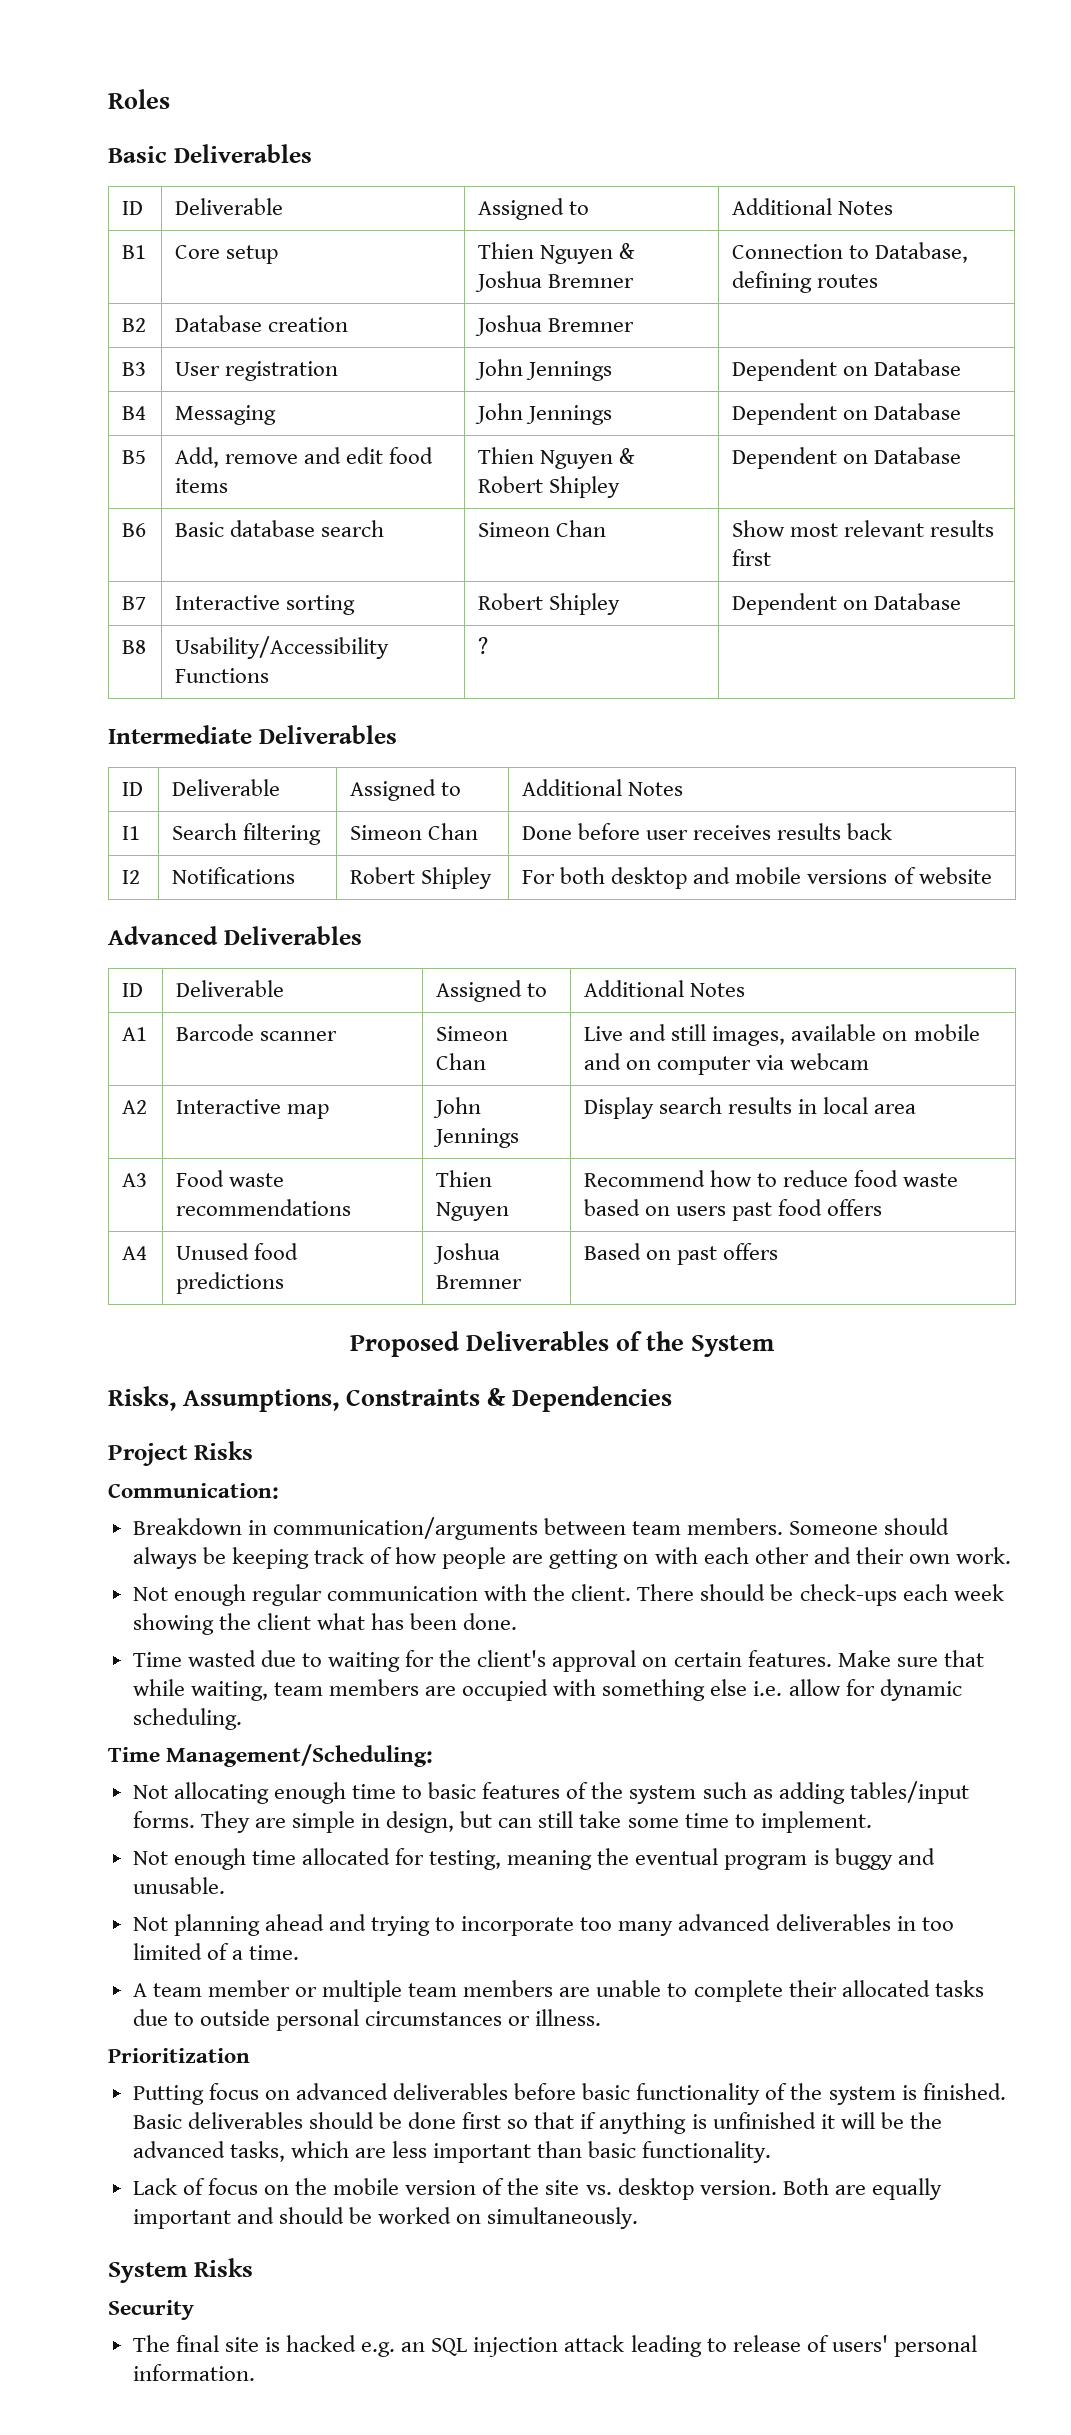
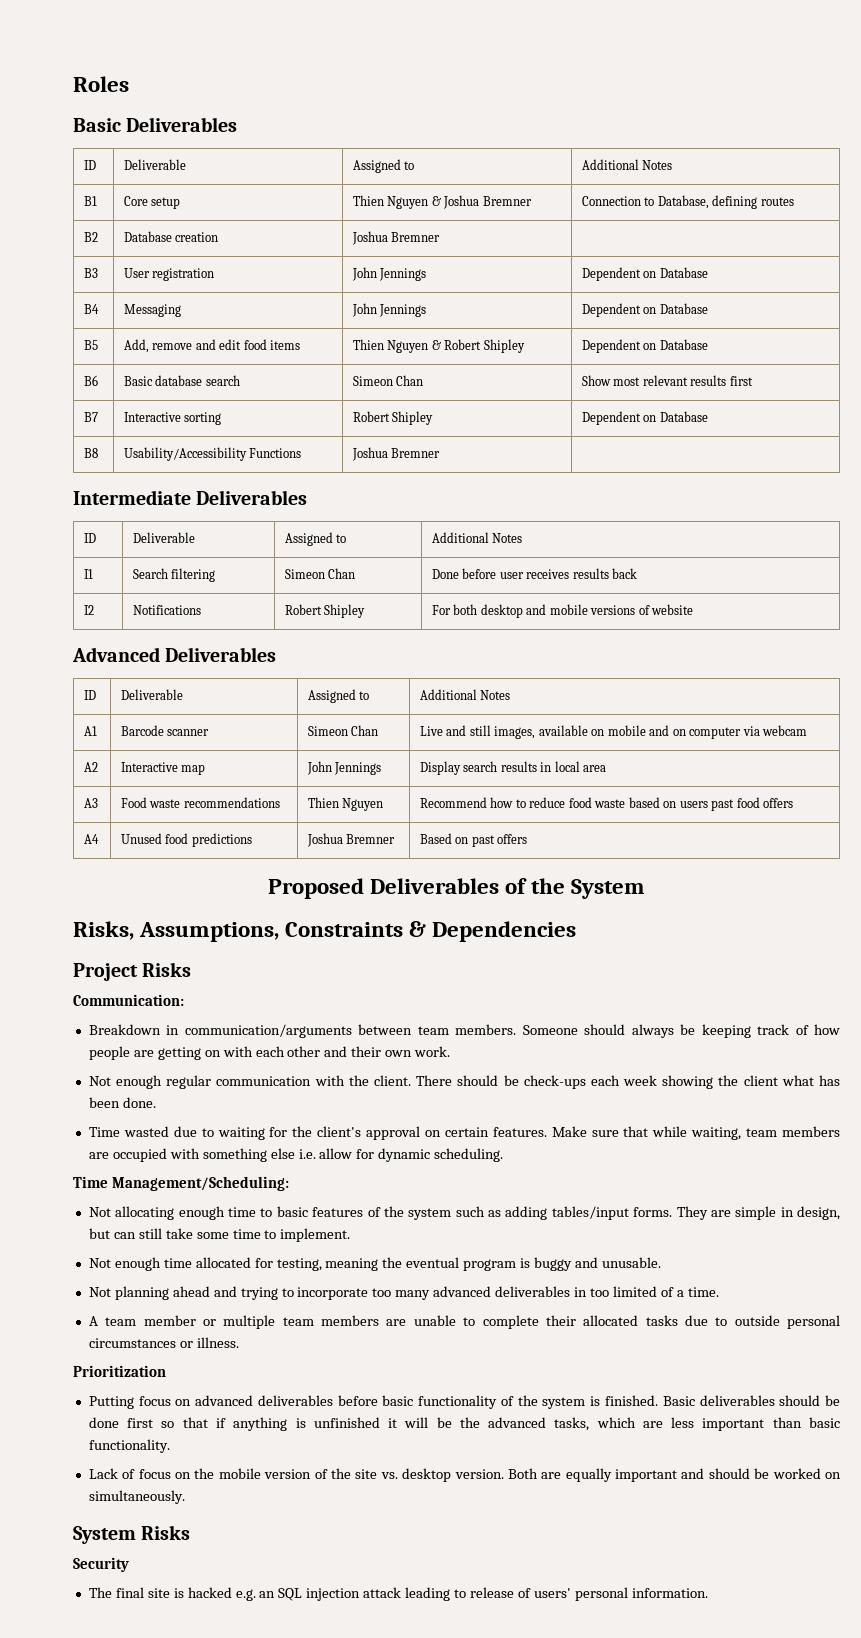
[478,637,489,654] ? -> [351,447,441,461] Joshua Bremner

